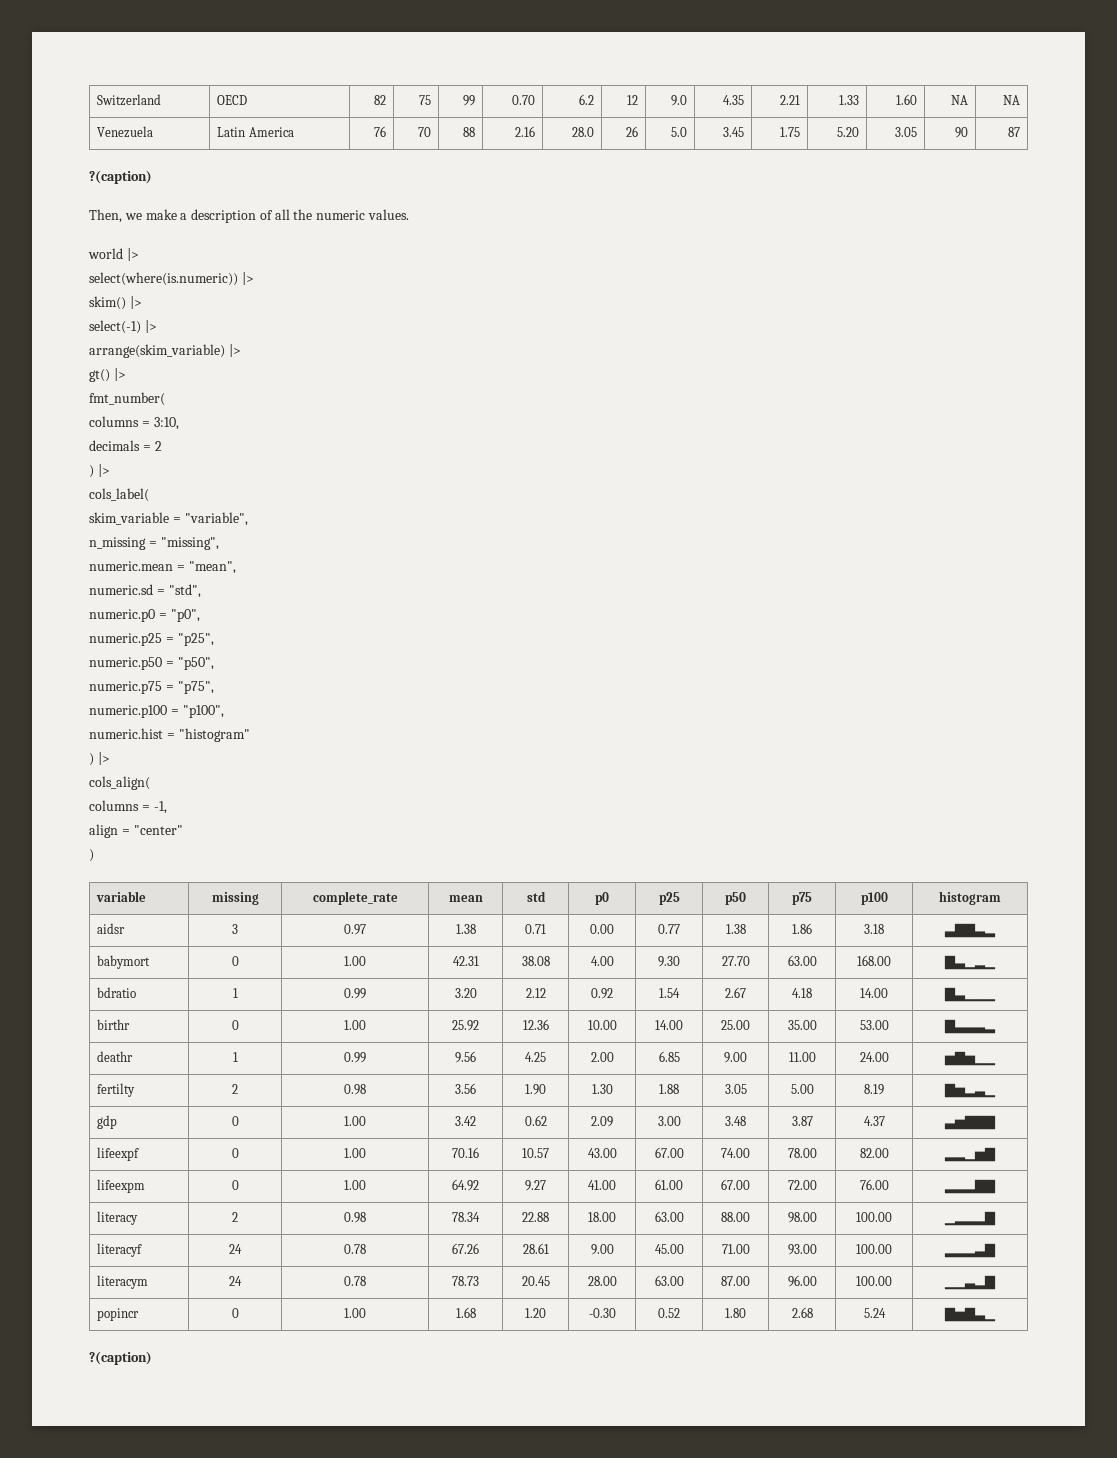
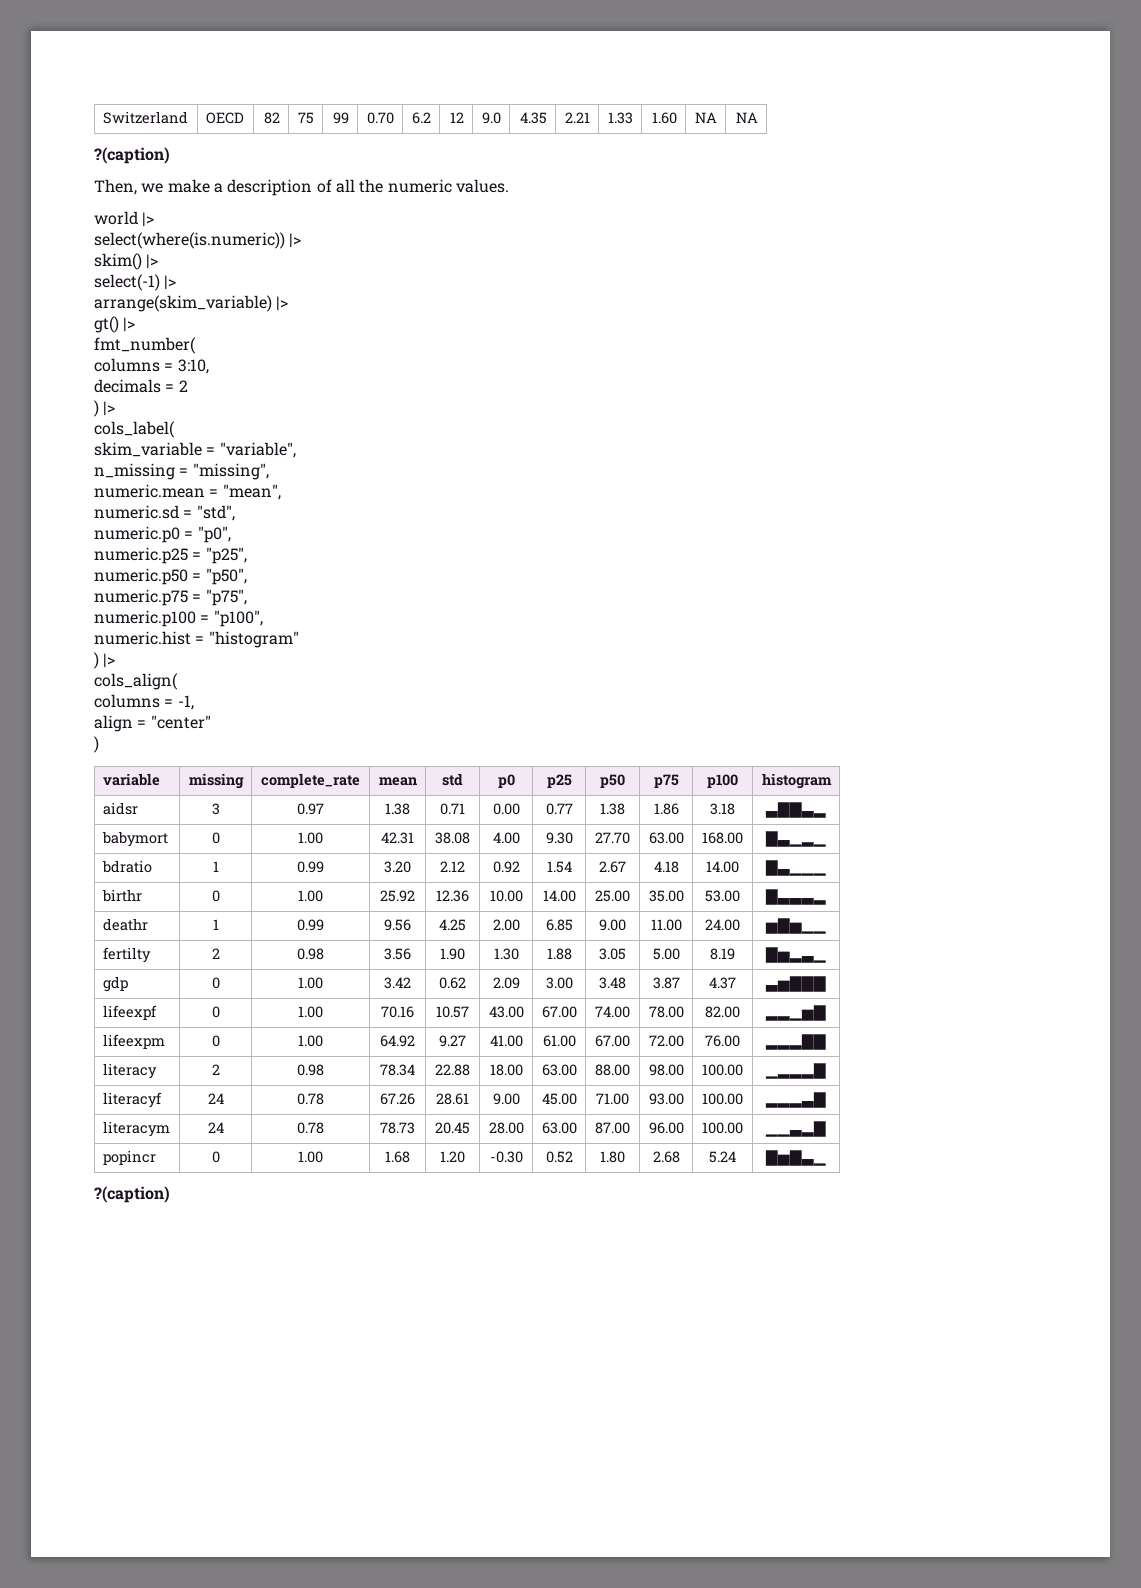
[97,126,154,138] [217,127,294,137] [373,126,386,137] [417,127,431,137] [462,127,475,137] [514,126,535,137] [571,127,594,137] [625,126,638,137] [670,127,687,137] [722,127,744,137] [779,127,800,137] [836,127,859,137] [894,127,917,137] [954,127,968,138] [1007,127,1020,137] // Venezuela | Latin America | 76 | 70 | 88 | 2.16 | 28.0 | 26 | 5.0 | 3.45 | 1.75 | 5.20 | 3.05 | 90 | 87 -> (759, 117) none

